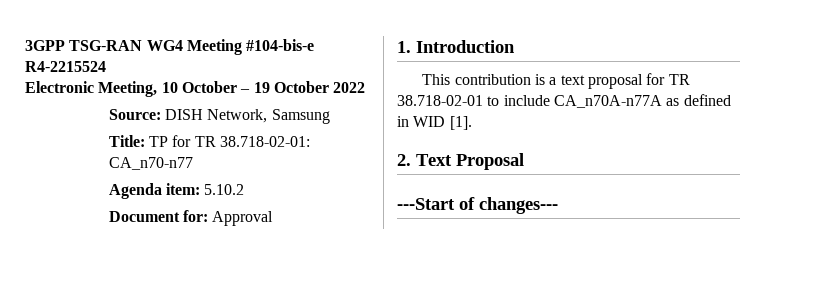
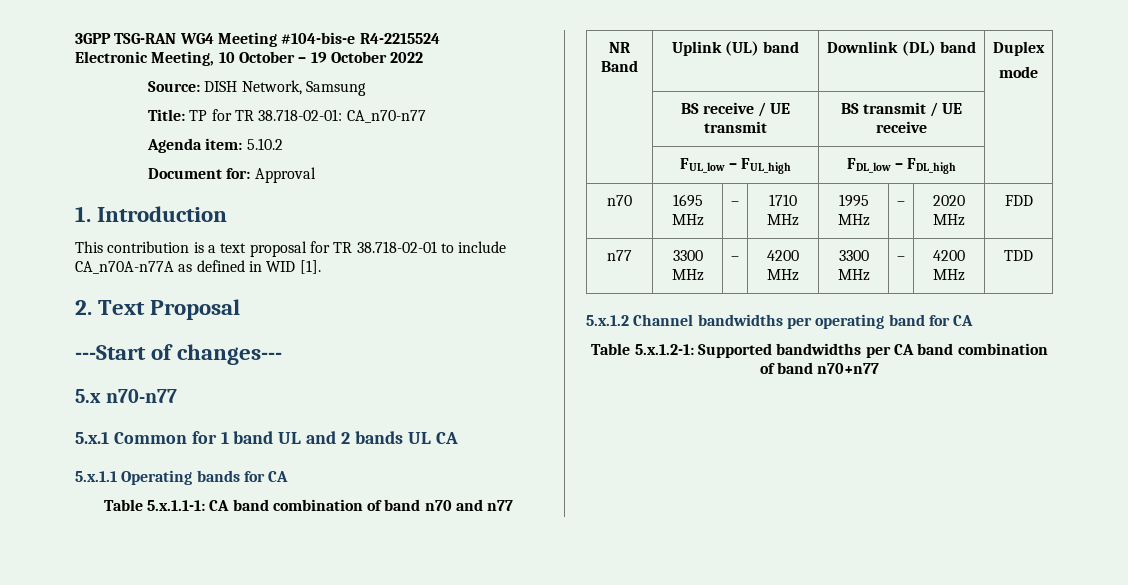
(558, 205) none -> [75,389,178,403] [75,431,458,444] [75,470,289,485] [103,499,514,511] [609,42,631,53] [601,60,638,72] [671,41,800,56] [827,41,976,56] [993,41,1045,56] [999,66,1038,78] [680,102,791,117] [704,121,767,133] [840,102,963,117] [876,121,927,133] [679,158,792,174] [846,158,957,174] [607,195,632,206] [672,194,703,207] [671,214,704,226] [731,201,739,206] [769,194,797,206] [767,214,799,226] [838,194,869,207] [837,214,870,226] [897,201,905,206] [933,195,965,206] [933,214,965,226] [1004,195,1033,206] [607,250,632,261] [672,250,703,261] [671,269,704,281] [731,256,739,261] [767,250,799,261] [767,269,799,281] [838,250,869,261] [837,269,870,281] [897,256,905,261] [933,250,965,261] [933,269,965,281] [1004,250,1033,261] [586,314,974,329] [591,343,1048,358] [759,362,880,374] // 5.x n70-n77 // 5.x.1 Common for 1 band UL and 2 bands UL CA // 5.x.1.1 Operating bands for CA // Table 5.x.1.1-1: CA band combination of band n70 and n77 // NR Band | Uplink (UL) band | Downlink (DL) band | Duplex // mode // | BS receive / UE transmit | BS transmit / UE receive | // | FUL_low – FUL_high | FDL_low – FDL_high | // n70 | 1695 MHz | – | 1710 MHz | 1995 MHz | – | 2020 MHz | FDD // n77 | 3300 MHz | – | 4200 MHz | 3300 MHz | – | 4200 MHz | TDD // 5.x.1.2 Channel bandwidths per operating band for CA // Table 5.x.1.2-1: Supported bandwidths per CA band combination of band n70+n77

